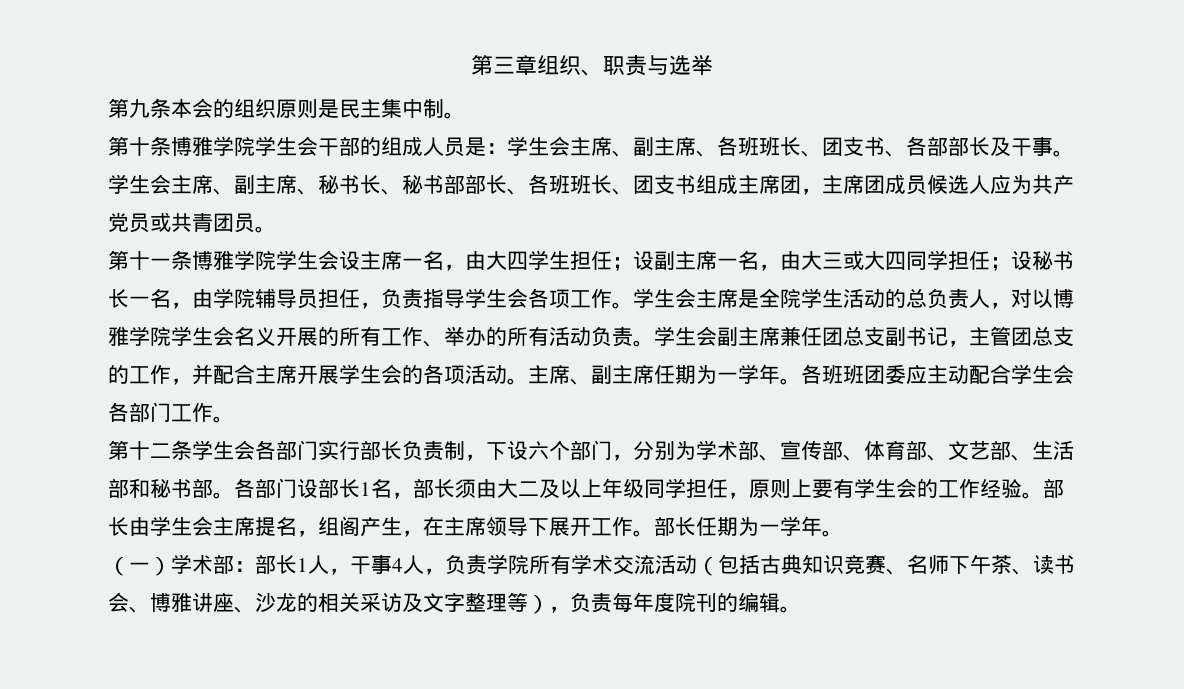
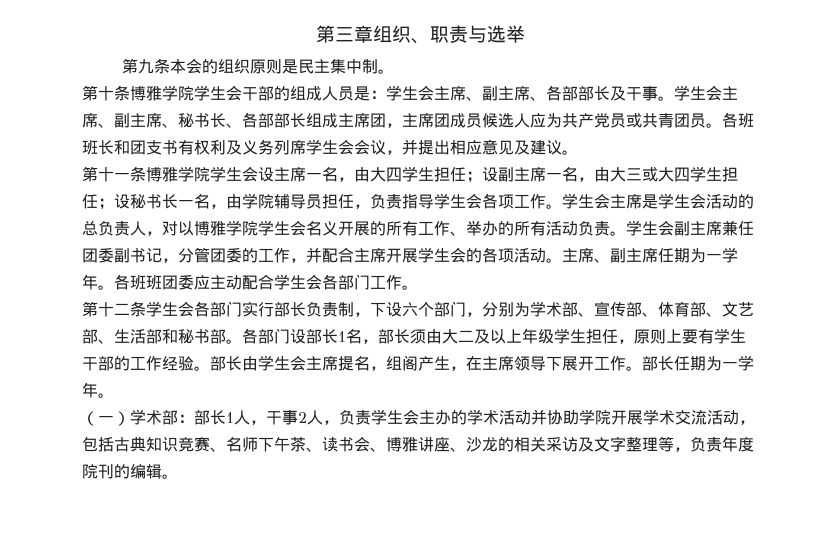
[738,136,927,157] 班班长、团支书、各 -> (562, 93) none
[402,174,696,195] 秘书部部长、各班班长、团支书 -> [242,112,306,128] 各部部长
(276, 229) none -> [722,112,754,128] [82,139,578,155] 各班班长和团支书有权利及义务列席学生会会议，并提出相应意见及建议。
[906,250,948,271] 同学 -> [690,166,722,182] 学生
[759,288,843,308] 全院学生 -> [658,193,706,209] 学生会
[843,326,885,346] 总支 -> [98,248,114,263] 委
[969,326,1074,346] 主管团总支 -> [178,247,242,263] 分管团委
[644,478,686,499] 同学 -> [554,328,586,344] 学生
[896,478,917,498] 会 -> [82,356,114,371] 干部
[392,558,403,572] 4 -> [298,412,307,423] 2
[508,554,571,574] 院所有 -> [387,409,643,425] 生会主办的学术活动并协助学院开展
[697,556,718,576] （ -> [739,420,755,425] ，
[528,592,633,614] ），负责每 -> [674,436,722,452] ，负责

